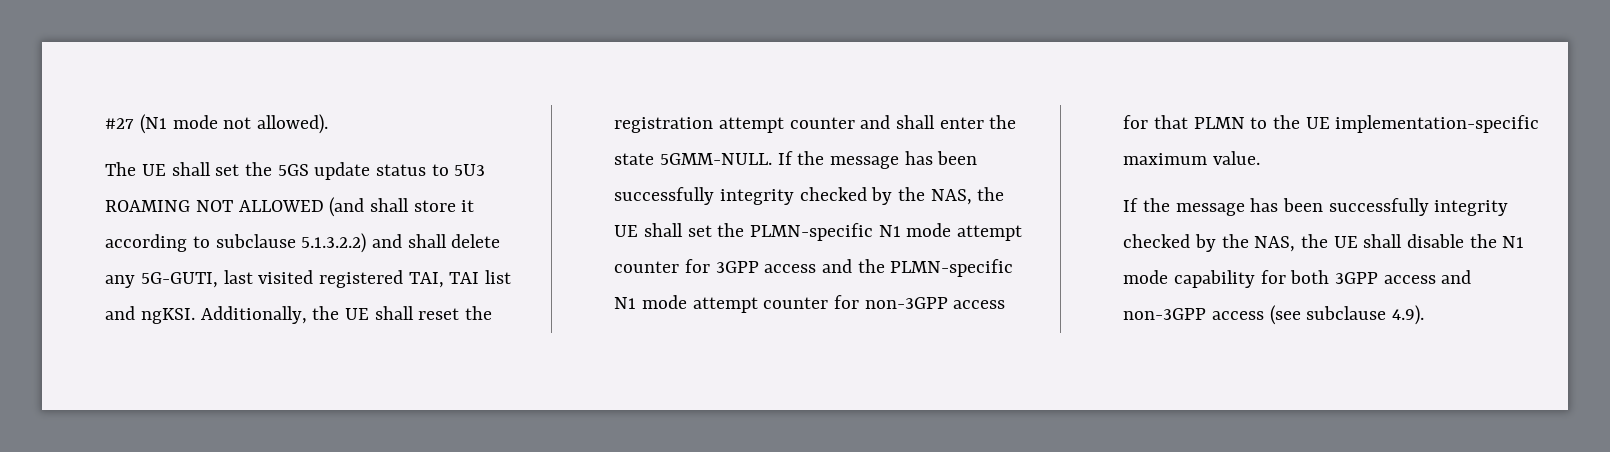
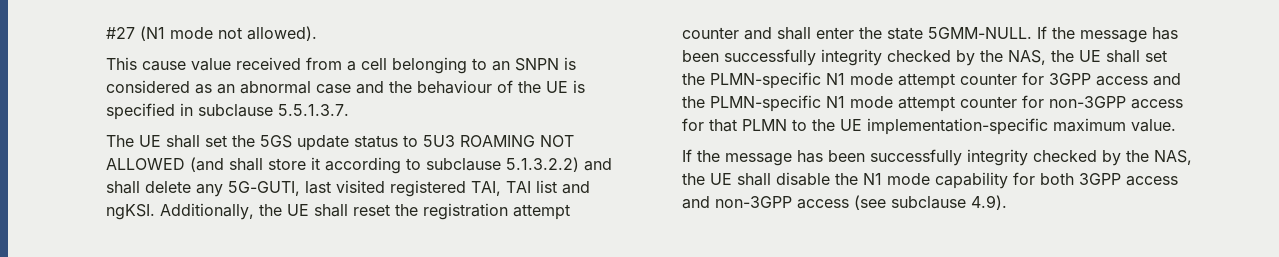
(329, 124) none -> [106,57,577,74] [106,80,586,94] [106,103,350,120] // This cause value received from a cell belonging to an SNPN is considered as an abnormal case and the behaviour of the UE is specified in subclause 5.5.1.3.7.

